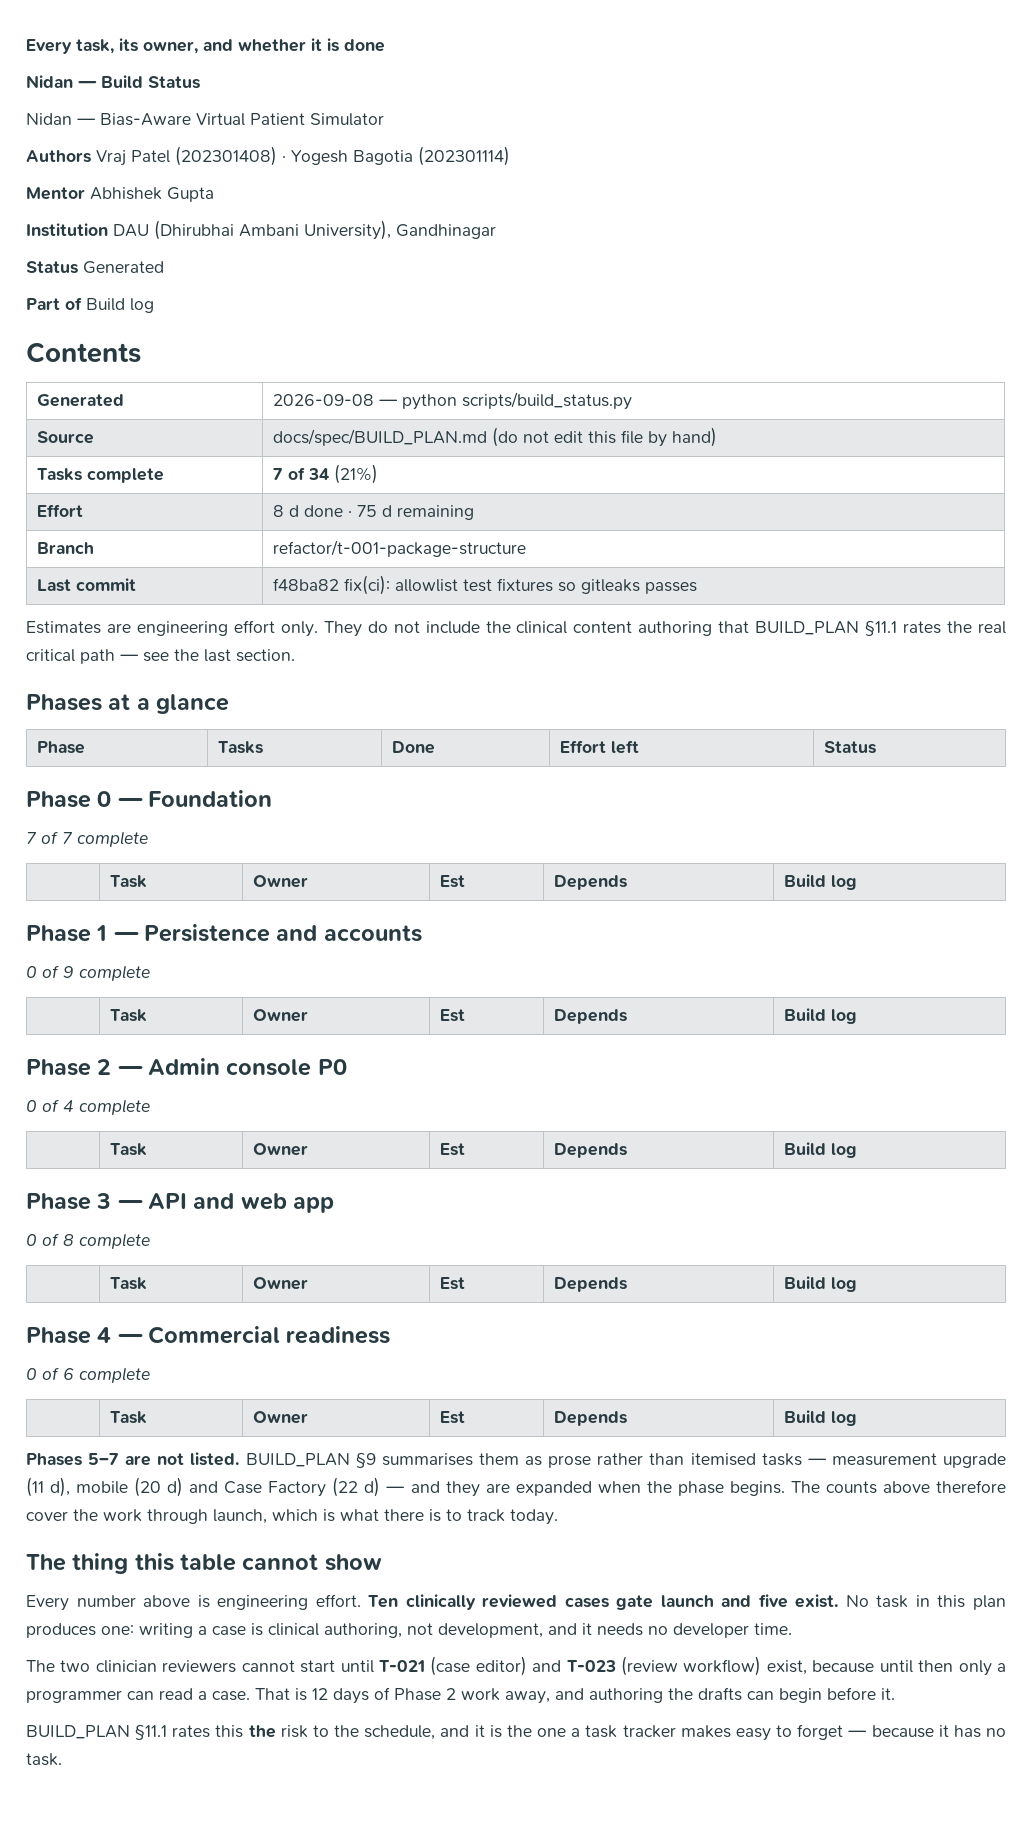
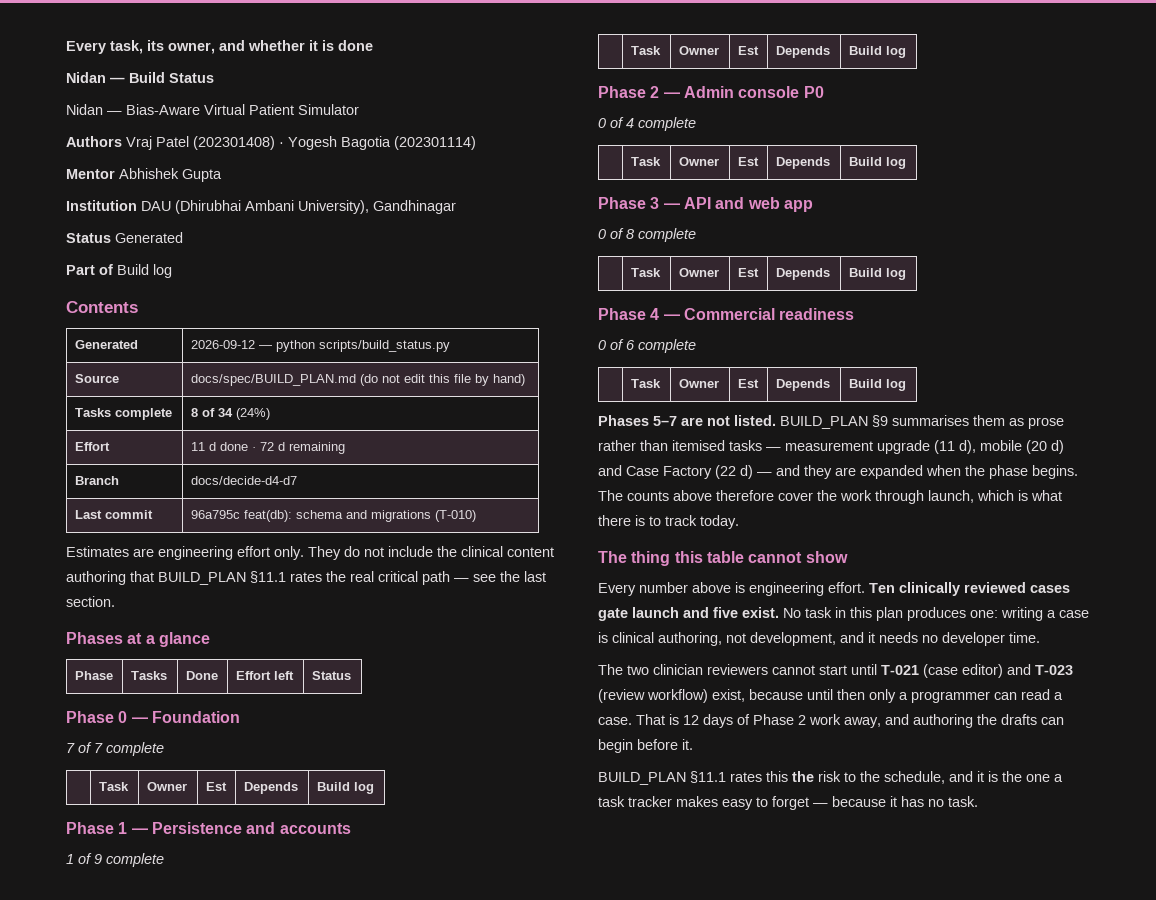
[273,394,375,406] 2026-09-08 -> [190,340,255,349] 2026-09-12
[273,468,284,480] 7 -> [190,408,198,417] 8
[334,464,379,484] (21%) -> [235,408,270,420] (24%)
[273,505,285,517] 8 -> [190,442,205,451] 11
[357,505,378,517] 75 -> [259,442,274,451] 72
[273,540,527,557] refactor/t-001-package-structure -> [190,476,297,485] docs/decide-d4-d7
[273,575,698,595] f48ba82 fix(ci): allowlist test fixtures so gitleaks passes -> [190,510,476,522] 96a795c feat(db): schema and migrations (T-010)
[26,966,37,978] 0 -> [66,854,74,864] 1

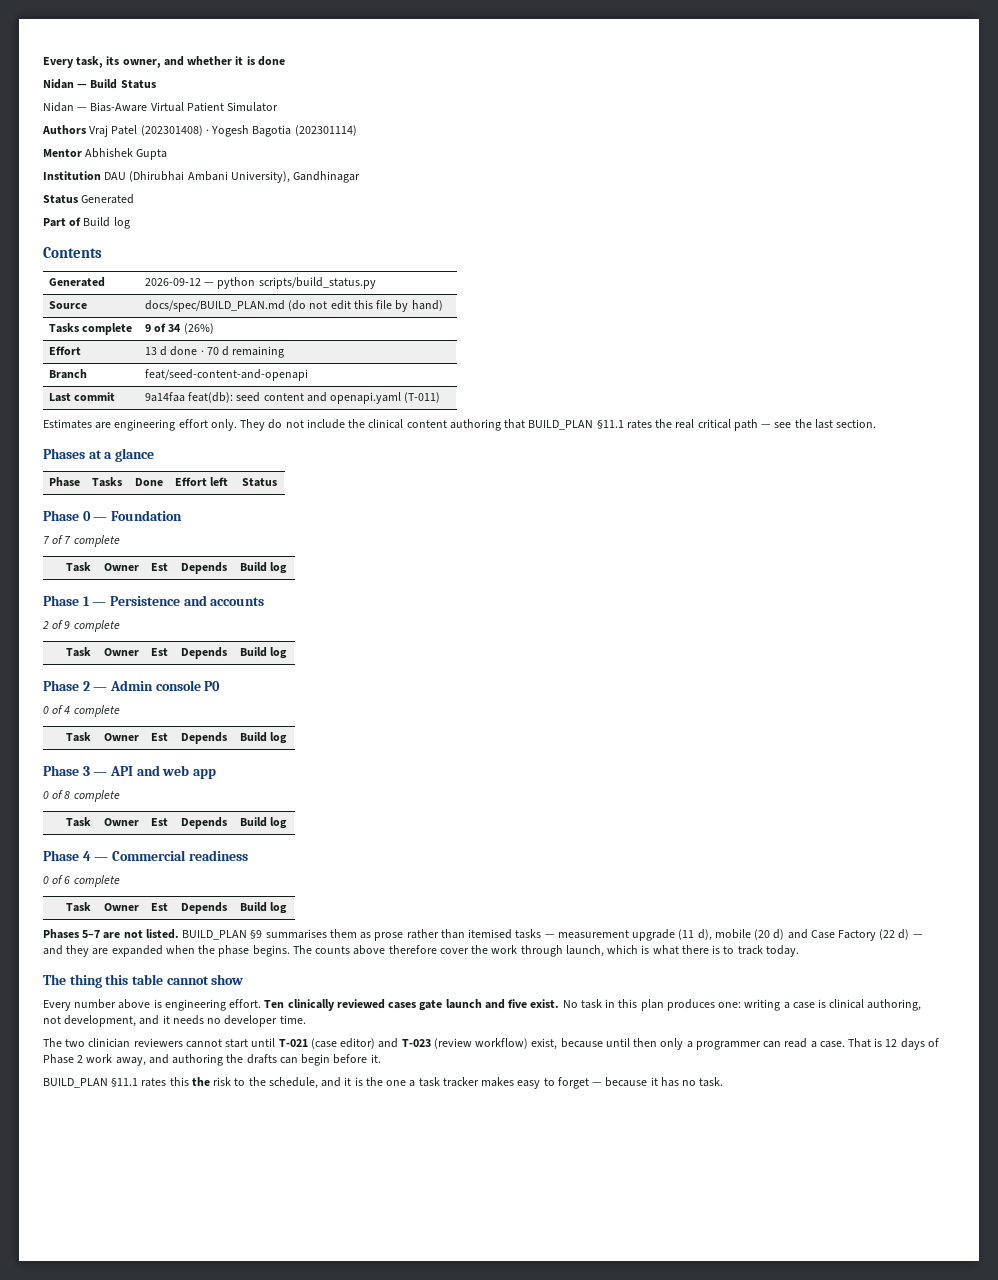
[190,408,198,417] 8 -> [144,324,151,332] 9
[235,408,270,420] (24%) -> [183,323,214,334] (26%)
[190,442,205,451] 11 -> [144,347,157,355] 13
[259,442,274,451] 72 -> [206,347,219,355] 70
[190,476,297,485] docs/decide-d4-d7 -> [144,369,308,381] feat/seed-content-and-openapi
[190,510,476,522] 96a795c feat(db): schema and migrations (T-010) -> [144,392,441,404] 9a14faa feat(db): seed content and openapi.yaml (T-011)
[66,854,74,864] 1 -> [42,621,49,629] 2

